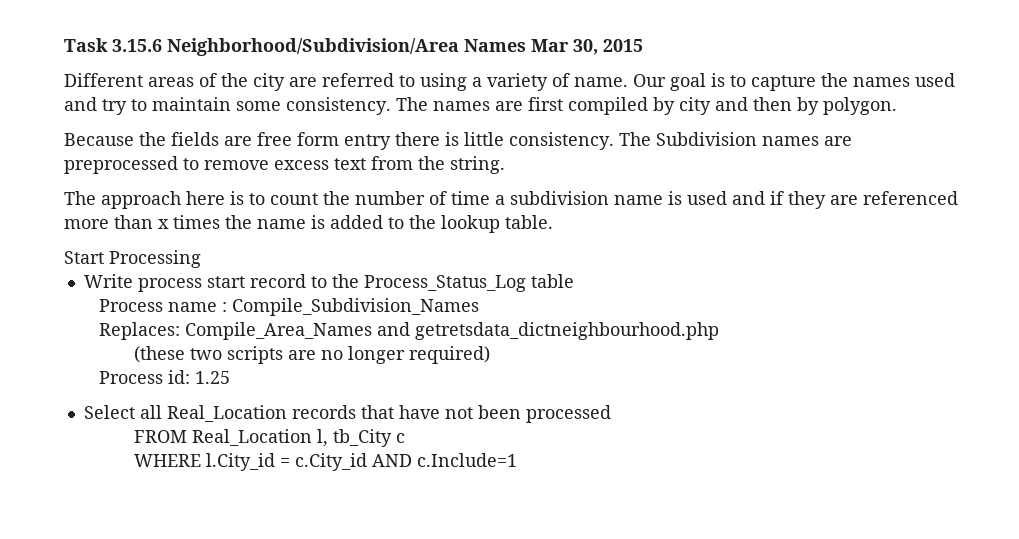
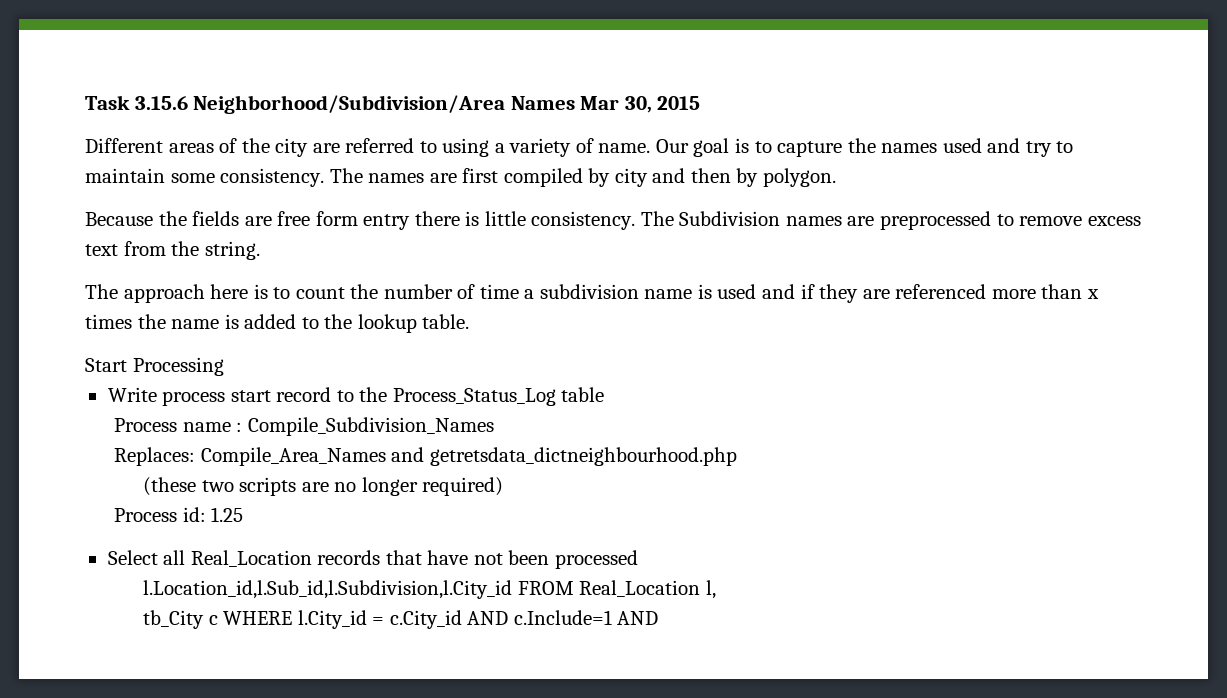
(611, 414) none -> [143,580,513,599] l.Location_id,l.Sub_id,l.Subdivision,l.City_id
(329, 438) none -> (716, 589) //
(406, 438) // -> (218, 620) none
(518, 460) none -> [617,611,659,625] AND

